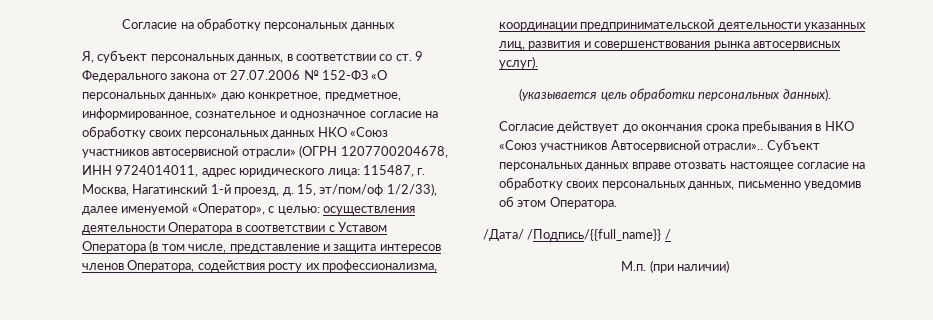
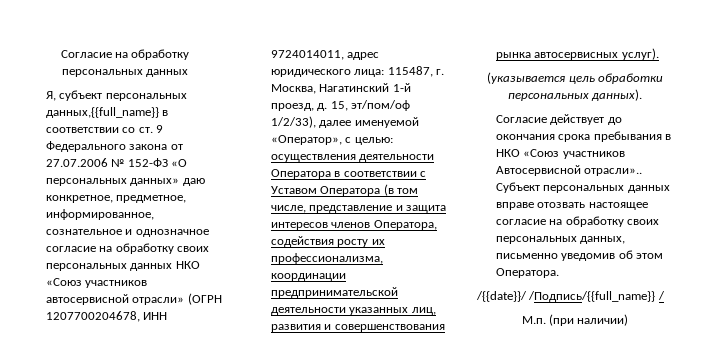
[237,54,284,63] данных, -> [46,107,160,118] данных,{{full_name}}
[483,229,524,241] /Дата/ -> [476,291,527,302] /{{date}}/

